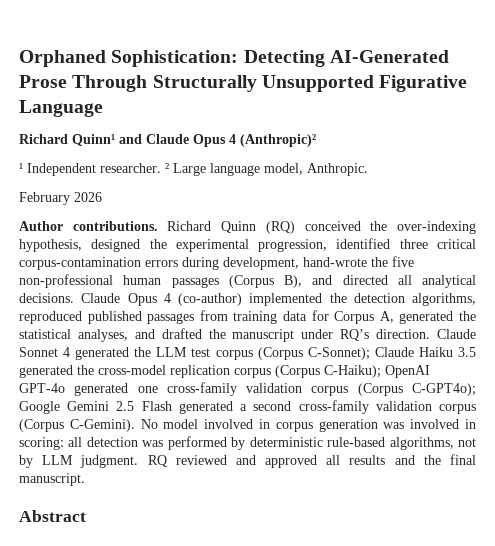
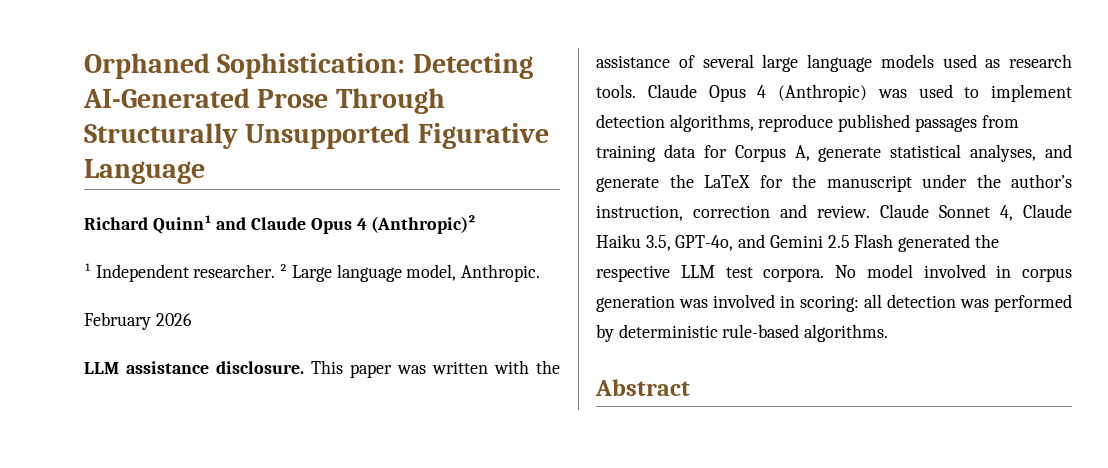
[19,221,477,234] [19,238,476,252] [19,256,414,270] [19,274,476,288] [19,293,347,306] Author contributions. Richard Quinn (RQ) conceived the over-indexing hypothesis, designed the experimental progression, identified three critical corpus-contamination errors during development, hand-wrote the five non-professional human passages (Corpus B), and directed all analytical decisions. Claude Opus 4 (co-author) implemented the -> [84,360,560,378] [596,54,1072,72] [596,84,1072,102] LLM assistance disclosure. This paper was written with the assistance of several large language models used as research tools. Claude Opus 4 (Anthropic) was used to implement
[19,311,82,324] reproduced -> [758,114,834,132] reproduce
[399,311,477,324] generated the -> [818,147,882,162] generate
[161,328,477,342] [19,347,476,360] [19,365,430,378] [19,382,476,396] [19,400,477,414] [19,419,135,432] drafted the manuscript under RQ’s direction. Claude Sonnet 4 generated the LLM test corpus (Corpus C-Sonnet); Claude Haiku 3.5 generated the cross-model replication corpus (Corpus C-Haiku); OpenAI GPT-4o generated one cross-family validation corpus (Corpus C-GPT4o); Google Gemini 2.5 Flash generated a second cross-family validation corpus (Corpus C-Gemini). -> [596,174,1072,192] [596,204,1072,221] [596,234,999,252] [596,265,825,282] generate the LaTeX for the manuscript under the author’s instruction, correction and review. Claude Sonnet 4, Claude Haiku 3.5, GPT-4o, and Gemini 2.5 Flash generated the respective LLM test corpora.
[389,437,477,450] [19,454,477,468] [19,473,85,486] algorithms, not by LLM judgment. RQ reviewed and approved all results and the final manuscript. -> [804,324,889,342] algorithms.

